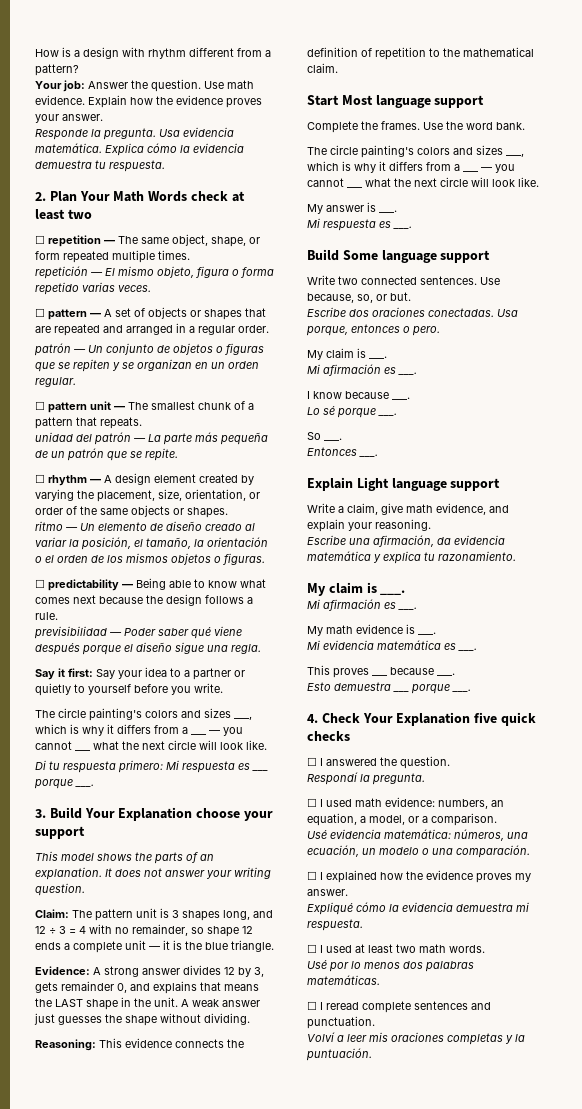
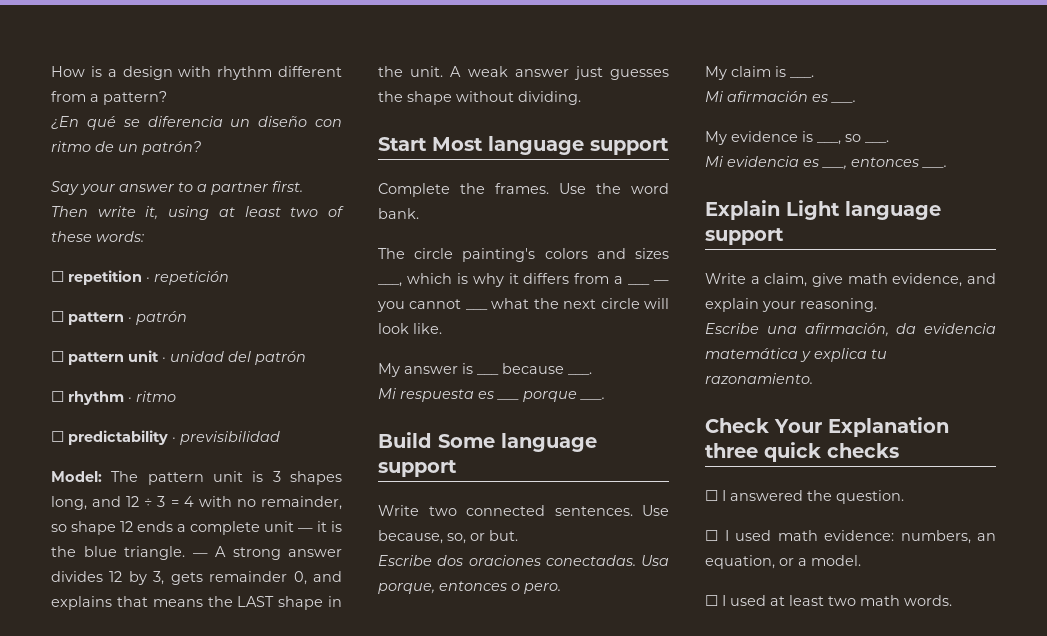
[35,79,254,92] [35,95,262,108] [35,114,103,123] [35,127,234,140] [35,143,244,156] [35,160,165,172] [35,191,245,202] [35,209,92,220] Your job: Answer the question. Use math evidence. Explain how the evidence proves your answer. // Responde la pregunta. Usa evidencia matemática. Explica cómo la evidencia demuestra tu respuesta. // 2. Plan Your Math Words check at least two -> [51,116,342,130] [51,141,201,155] [51,181,303,195] [51,206,345,220] [51,231,144,242] ¿En qué se diferencia un diseño con ritmo de un patrón? // Say your answer to a partner first. Then write it, using at least two of these words:
[104,234,260,247] [35,250,190,263] [35,266,274,279] [35,282,151,295] [35,307,266,320] [35,323,269,336] [34,343,264,356] [35,359,259,372] [35,377,76,387] [35,401,254,413] [35,417,142,429] [35,432,268,445] [35,448,178,461] [35,473,254,486] [35,489,260,502] [35,505,228,518] [35,521,255,531] [35,537,268,550] [35,553,265,565] [35,578,266,591] [35,594,253,606] [35,612,58,620] [34,626,242,639] [35,642,261,655] [35,667,245,680] [35,683,223,696] [35,708,252,721] [35,724,188,736] [191,734,207,735] [209,727,243,736] [35,741,72,750] [75,750,91,751] [93,740,267,750] [35,760,250,773] [252,770,268,771] [34,779,94,789] [35,807,273,821] [35,826,85,839] [35,851,214,864] [35,867,271,880] [35,883,85,896] [35,909,69,918] — The same object, shape, or form repeated multiple times. // repetición — El mismo objeto, figura o forma repetido varias veces. // ☐ pattern — A set of objects or shapes that are repeated and arranged in a regular order. // patrón — Un conjunto de objetos o figuras que se repiten y se organizan en un orden regular. // ☐ pattern unit — The smallest chunk of a pattern that repeats. // unidad del patrón — La parte más pequeña de un patrón que se repite. // ☐ rhythm — A design element created by varying the placement, size, orientation, or order of the same objects or shapes. // ritmo — Un elemento de diseño creado al variar la posición, el tamaño, la orientación o el orden de los mismos objetos o figuras. // ☐ predictability — Being able to know what comes next because the design follows a rule. // previsibilidad — Poder saber qué viene después porque el diseño sigue una regla. // Say it first: Say your idea to a partner or quietly to yourself before you write. // The circle painting's colors and sizes ___, which is why it differs from a ___ — you cannot ___ what the next circle will look like. // Di tu respuesta primero: Mi respuesta es ___ porque ___. // 3. Build Your Explanation choose your support // This model shows the parts of an explanation. It does not answer your writing question. // Claim: -> [146,271,229,285] [51,311,187,325] [51,350,306,365] [51,391,176,405] [51,430,280,445] [51,471,102,482] · repetición // ☐ pattern · patrón // ☐ pattern unit · unidad del patrón // ☐ rhythm · ritmo // ☐ predictability · previsibilidad // Model:
[35,966,90,975] // Evidence: -> [192,553,208,557] —
[35,1038,244,1051] [307,47,534,60] [307,63,338,73] // Reasoning: This evidence connects the definition of repetition to the mathematical claim. -> (581, 98) none
(376, 207) none -> [477,374,499,375] [502,363,564,374] ___ because
(391, 224) none -> [497,391,577,402] ___ porque
[307,391,410,400] [307,406,397,418] [307,432,342,441] [307,447,357,456] I know because ___. // Lo sé porque ___. // So ___. // Entonces -> [705,131,889,145] [705,156,919,170] My evidence is ___, so ___. // Mi evidencia es ___, entonces
[307,582,406,596] [307,599,417,611] [307,624,436,636] [307,640,477,651] [307,665,388,678] [390,667,455,676] [307,682,391,691] [393,684,471,694] [307,714,318,723] My claim is ___. // Mi afirmación es ___. // My math evidence is ___. // Mi evidencia matemática es ___. // This proves ___ because ___. // Esto demuestra ___ porque ___. // 4. -> (813, 378) none
[474,712,498,723] five -> [705,443,758,458] three
[307,772,425,785] // Respondí la pregunta. -> (904, 497) none
[360,813,497,826] [307,829,528,841] [307,845,530,858] [307,870,531,883] [307,889,348,896] [307,902,529,915] [307,919,363,931] a model, or a comparison. // Usé evidencia matemática: números, una ecuación, un modelo o una comparación. // ☐ I explained how the evidence proves my answer. // Expliqué cómo la evidencia demuestra mi respuesta. -> [779,555,861,566] or a model.
[307,960,474,972] [307,975,380,985] [307,1001,491,1013] [307,1016,375,1029] [307,1032,525,1045] [306,1048,372,1061] // Usé por lo menos dos palabras matemáticas. // ☐ I reread complete sentences and punctuation. // Volví a leer mis oraciones completas y la puntuación. -> (952, 600) none

